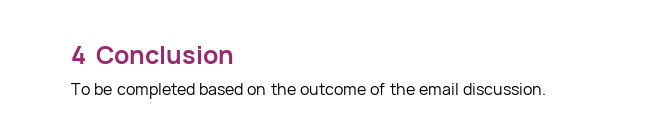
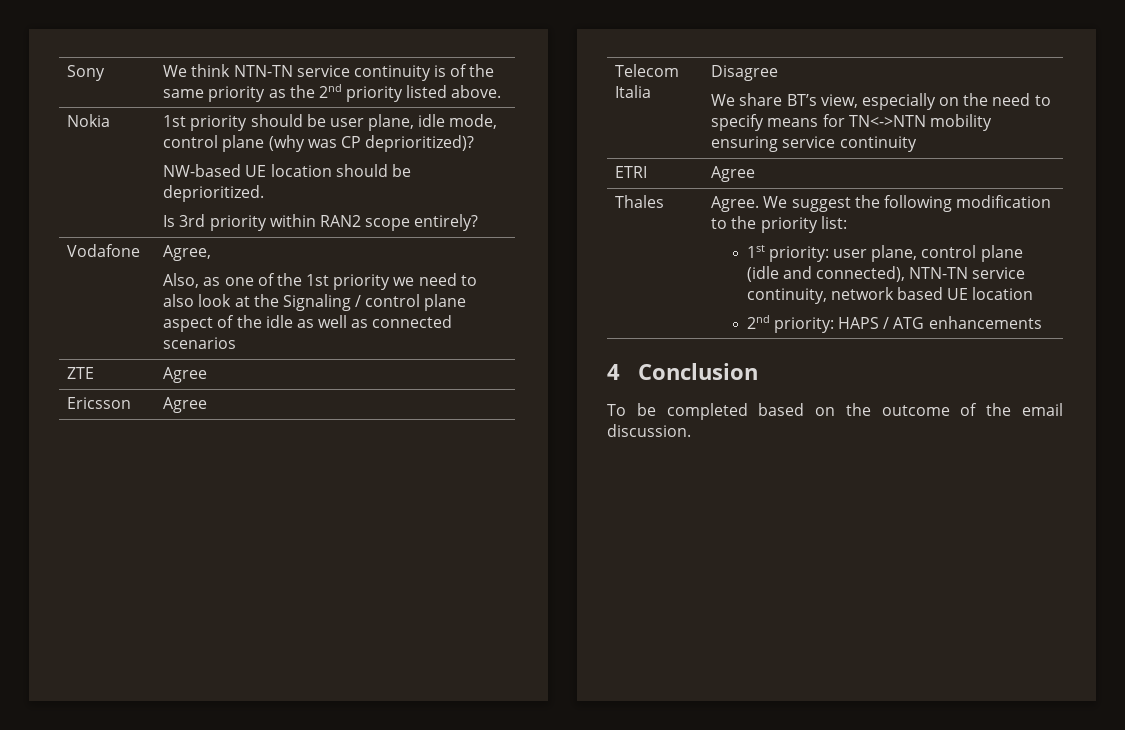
(71, 55) none -> [67,65,106,81] [163,64,495,81] [163,84,502,102] [67,114,111,127] [163,114,498,131] [163,135,475,152] [163,164,411,177] [163,185,265,202] [163,214,479,231] [67,244,141,257] [163,245,212,261] [163,273,477,290] [163,294,467,311] [163,315,453,332] [163,337,237,349] [67,367,95,379] [163,367,208,383] [67,397,132,409] [163,397,208,413] [615,64,680,77] [615,85,652,98] [711,65,779,81] [711,93,1051,110] [711,114,992,131] [711,136,917,152] [615,166,648,178] [711,166,756,182] [615,195,665,208] [711,195,1052,212] [711,216,847,233] [746,245,1023,262] [746,266,1026,282] [746,287,1034,304] [746,315,1042,333] Sony | We think NTN-TN service continuity is of the same priority as the 2nd priority listed above. // Nokia | 1st priority should be user plane, idle mode, control plane (why was CP deprioritized)? // NW-based UE location should be deprioritized. // Is 3rd priority within RAN2 scope entirely? // Vodafone | Agree, // Also, as one of the 1st priority we need to also look at the Signaling / control plane aspect of the idle as well as connected scenarios // ZTE | Agree // Ericsson | Agree // Telecom Italia | Disagree // We share BT’s view, especially on the need to specify means for TN<->NTN mobility ensuring service continuity // ETRI | Agree // Thales | Agree. We suggest the following modification to the priority list: // 1st priority: user plane, control plane (idle and connected), NTN-TN service continuity, network based UE location // 2nd priority: HAPS / ATG enhancements //

